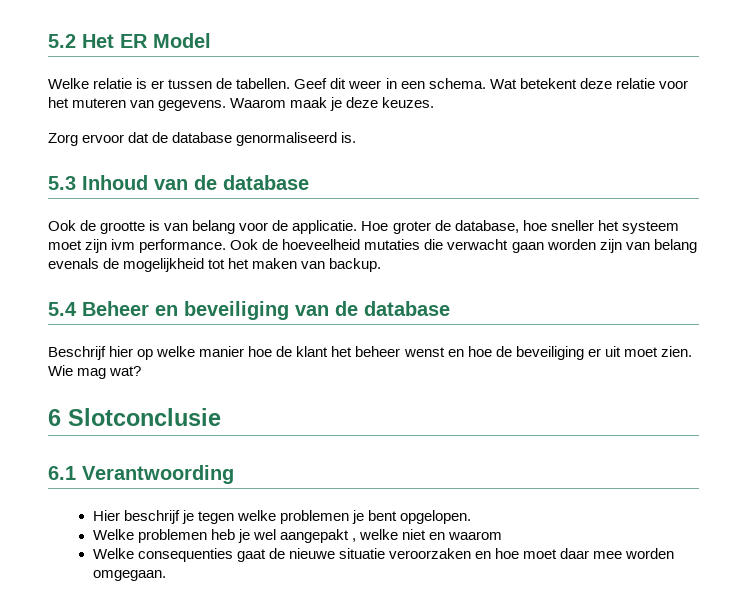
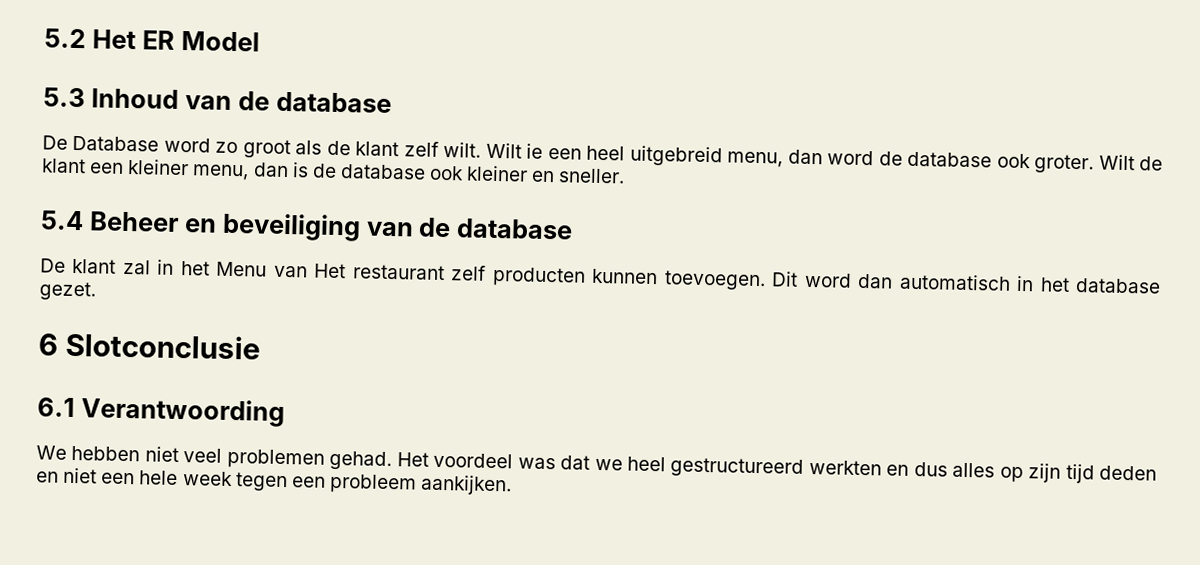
[48,78,688,89] [48,97,435,111] [48,132,357,146] // Welke relatie is er tussen de tabellen. Geef dit weer in een schema. Wat betekent deze relatie voor het muteren van gegevens. Waarom maak je deze keuzes. // Zorg ervoor dat de database genormaliseerd is. -> (260, 41) none
[48,220,679,234] [48,239,697,253] [48,258,382,272] Ook de grootte is van belang voor de applicatie. Hoe groter de database, hoe sneller het systeem moet zijn ivm performance. Ook de hoeveelheid mutaties die verwacht gaan worden zijn van belang evenals de mogelijkheid tot het maken van backup. -> [42,135,1164,174] [41,158,626,184] De Database word zo groot als de klant zelf wilt. Wilt ie een heel uitgebreid menu, dan word de database ook groter. Wilt de klant een kleiner menu, dan is de database ook kleiner en sneller.
[48,346,692,360] [48,365,142,379] [48,408,221,426] [48,465,234,484] [92,510,471,524] [92,529,503,543] [92,548,675,562] [92,570,166,581] Beschrijf hier op welke manier hoe de klant het beheer wenst en hoe de beveiliging er uit moet zien. Wie mag wat? // 6 Slotconclusie // 6.1 Verantwoording // Hier beschrijf je tegen welke problemen je bent opgelopen. // Welke problemen heb je wel aangepakt , welke niet en waarom // Welke consequenties gaat de nieuwe situatie veroorzaken en hoe moet daar mee worden omgegaan. -> [40,258,1162,294] [39,281,96,301] [38,332,261,360] [37,397,285,428] [36,445,1158,484] [36,467,513,496] De klant zal in het Menu van Het restaurant zelf producten kunnen toevoegen. Dit word dan automatisch in het database gezet. // 6 Slotconclusie // 6.1 Verantwoording // We hebben niet veel problemen gehad. Het voordeel was dat we heel gestructureerd werkten en dus alles op zijn tijd deden en niet een hele week tegen een probleem aankijken.

